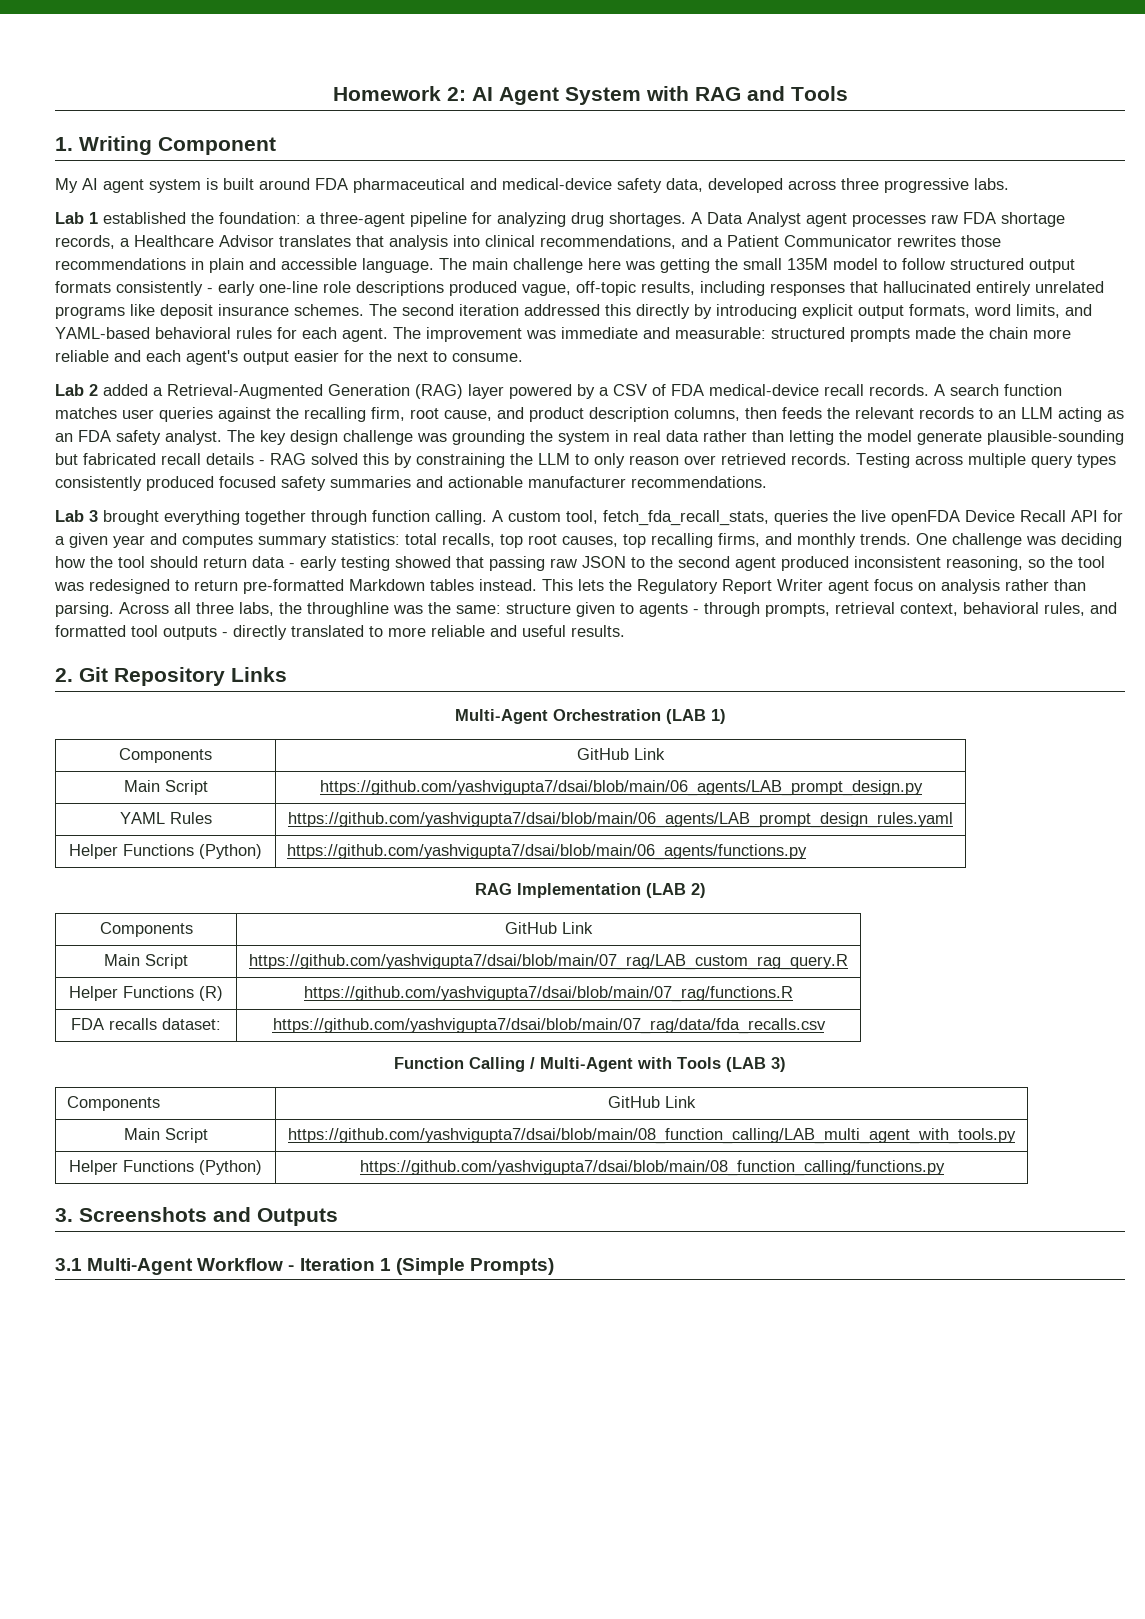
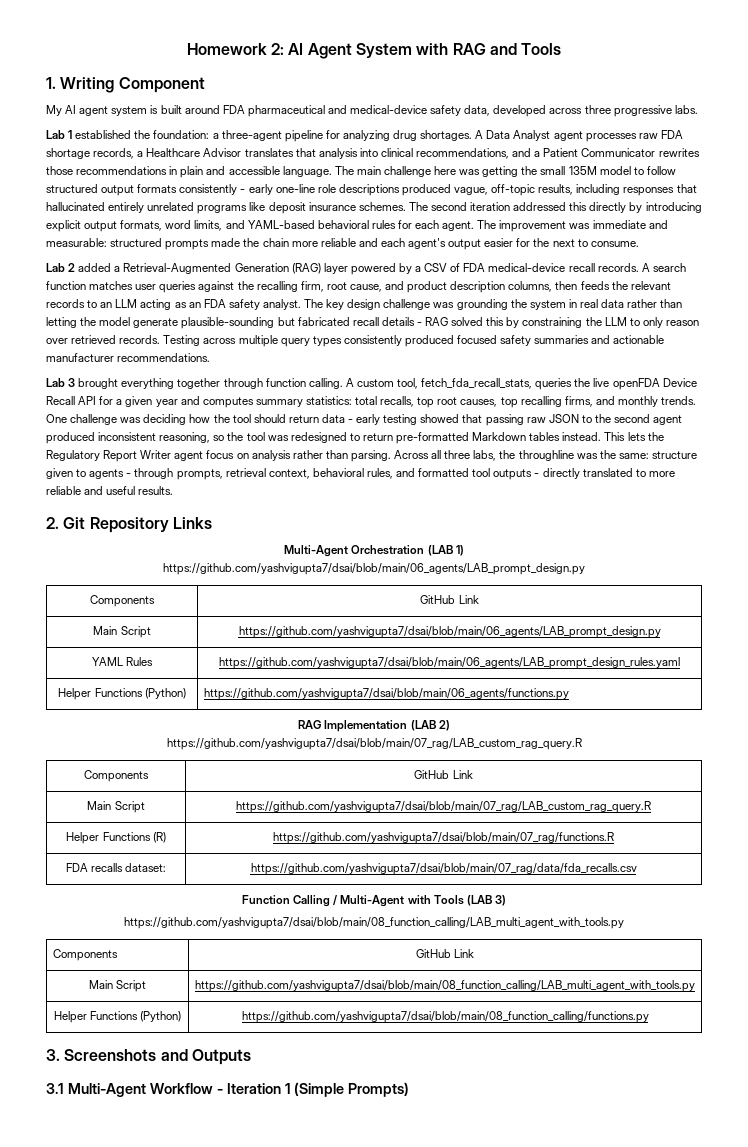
(726, 716) none -> [163,563,585,575] // https://github.com/yashvigupta7/dsai/blob/main/06_agents/LAB_prompt_design.py
(706, 890) none -> [166,738,582,750] // https://github.com/yashvigupta7/dsai/blob/main/07_rag/LAB_custom_rag_query.R
(786, 1064) none -> [124,917,624,929] // https://github.com/yashvigupta7/dsai/blob/main/08_function_calling/LAB_multi_agent_with_tools.py

